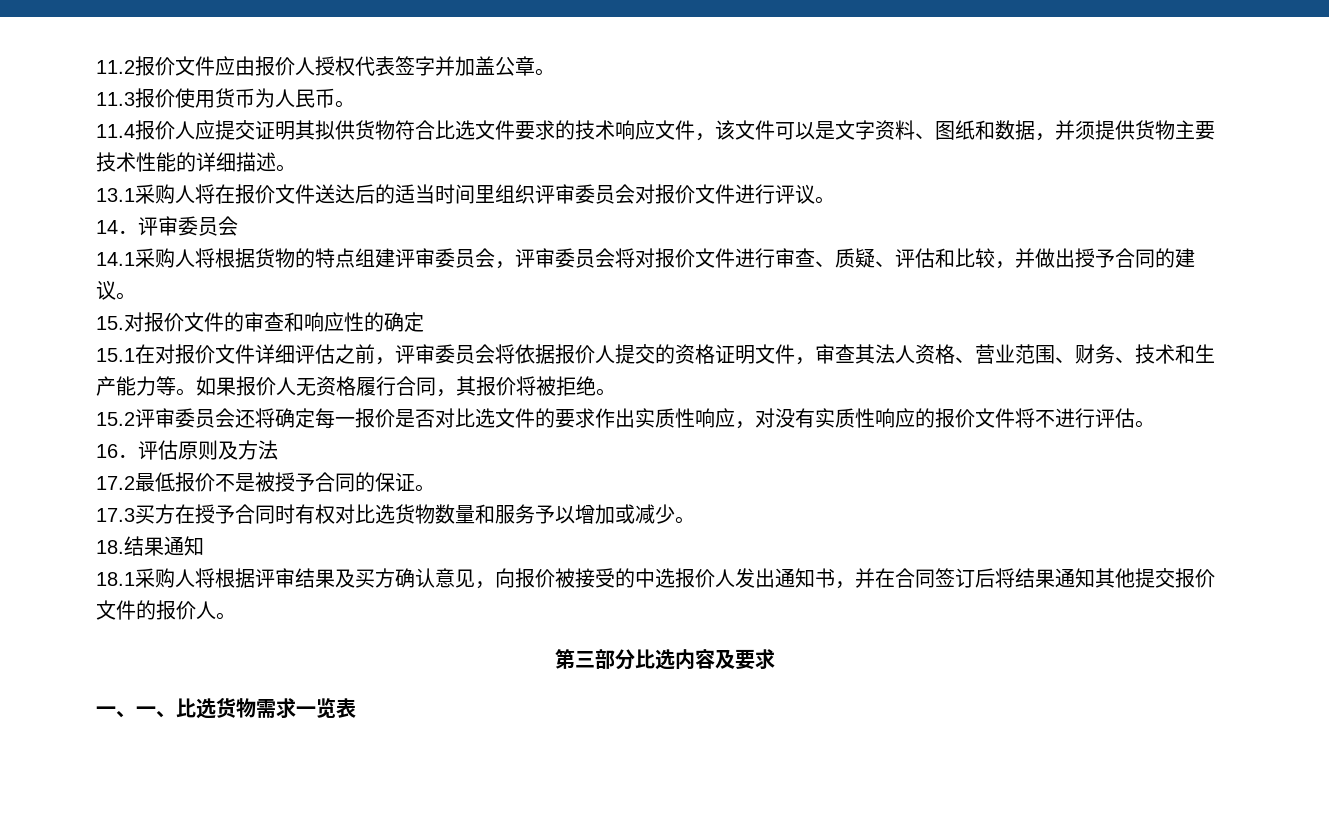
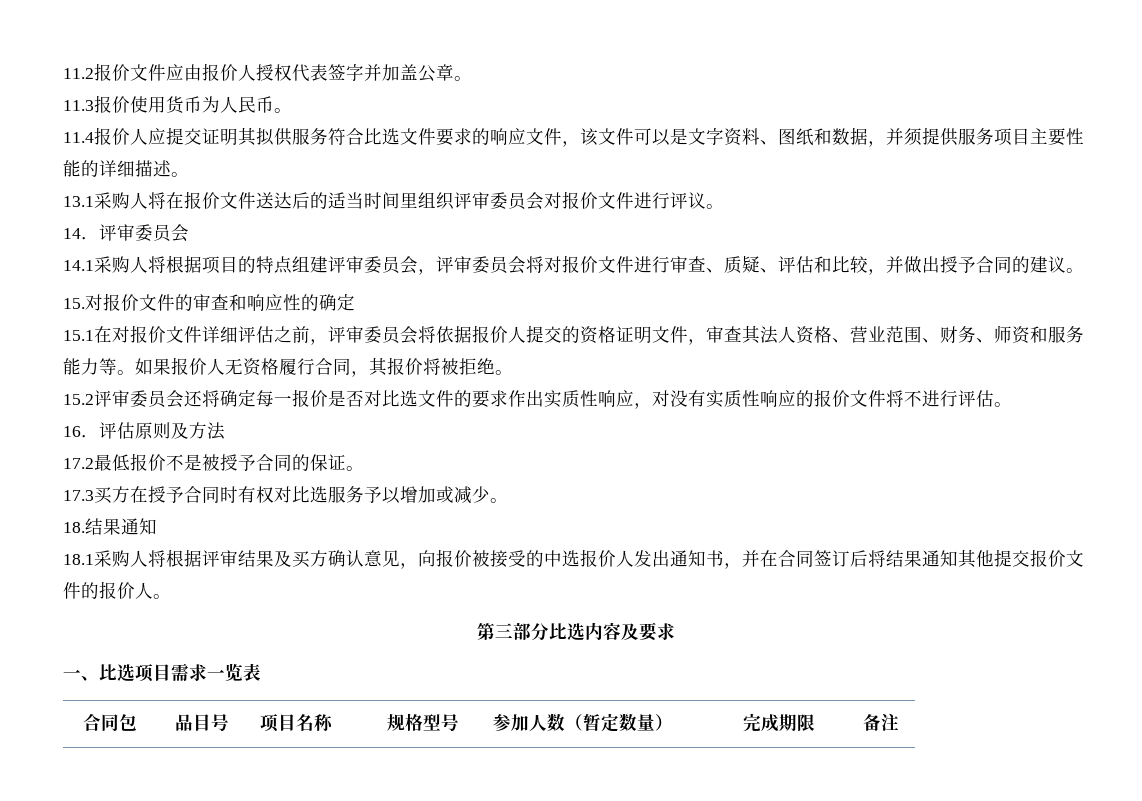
[355,120,395,140] 货物 -> [292,128,328,145] 服务
[575,120,615,140] 技术 -> (490, 136) none
[1135,120,1215,140] [96,152,136,172] 货物主要技术 -> [958,128,1066,146] 服务项目主要
[255,248,295,268] 货物 -> [202,256,238,274] 项目
[1135,344,1215,364] [96,376,116,396] 技术和生产 -> [994,325,1084,344] 师资和服务
[395,504,495,524] 货物数量和 -> (328, 494) none
[136,697,256,719] 一、比选货物 -> [99,664,171,682] 比选项目
(356, 708) none -> [82,713,137,731] [174,714,229,731] [259,714,333,732] [386,713,459,731] [492,713,673,732] [742,713,815,732] [862,713,899,731] // 合同包 | 品目号 | 项目名称 | 规格型号 | 参加人数（暂定数量） | 完成期限 | 备注

